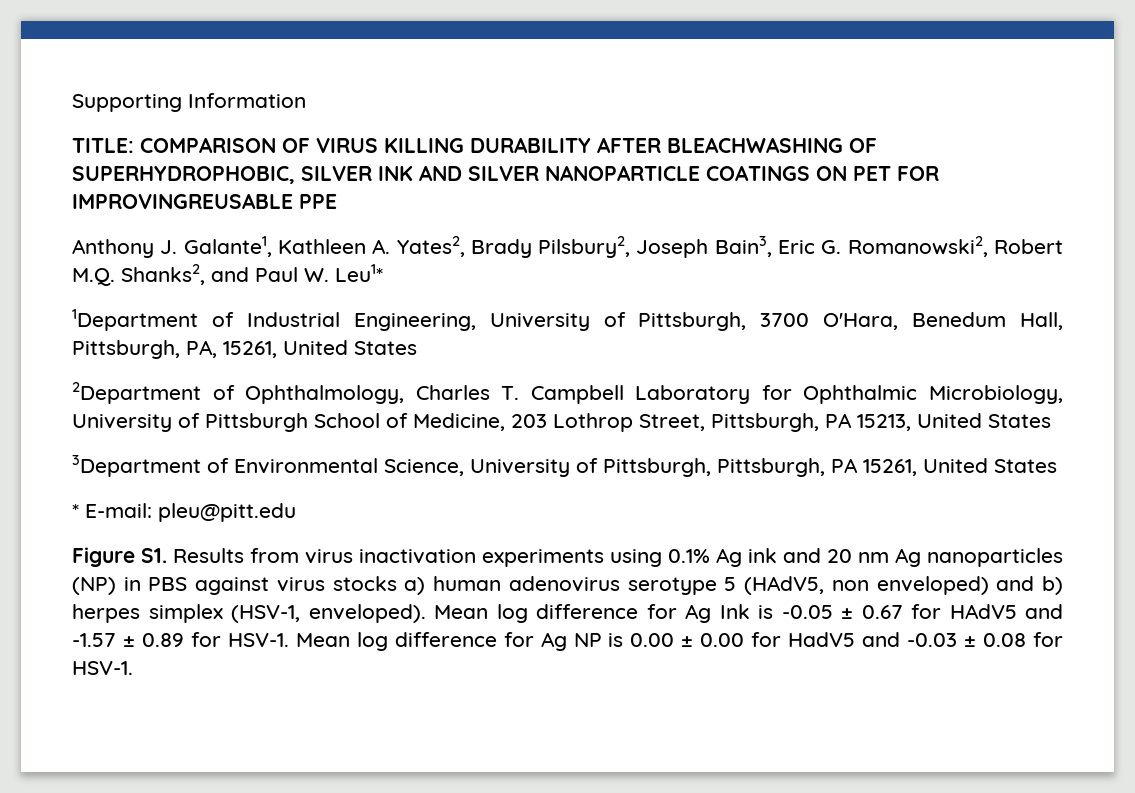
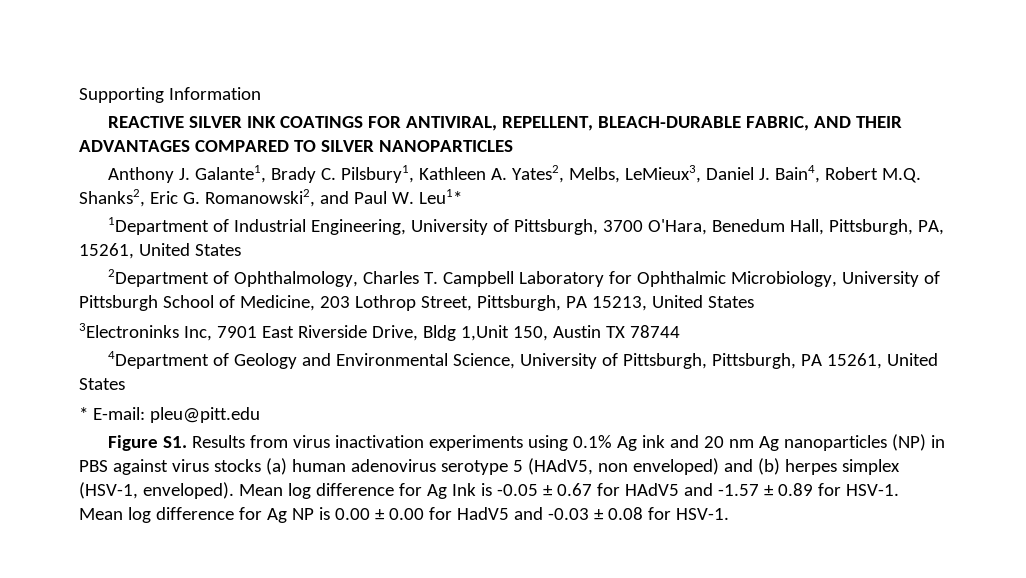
[72,137,877,153] [72,165,939,184] [72,193,337,209] [72,236,1063,258] [72,264,205,286] TITLE: COMPARISON OF VIRUS KILLING DURABILITY AFTER BLEACHWASHING OF SUPERHYDROPHOBIC, SILVER INK AND SILVER NANOPARTICLE COATINGS ON PET FOR IMPROVINGREUSABLE PPE // Anthony J. Galante1, Kathleen A. Yates2, Brady Pilsbury2, Joseph Bain3, Eric G. Romanowski2, Robert M.Q. Shanks2, -> [107,116,902,131] [79,140,513,152] [107,165,921,183] [79,189,315,207] REACTIVE SILVER INK COATINGS FOR ANTIVIRAL, REPELLENT, BLEACH-DURABLE FABRIC, AND THEIR ADVANTAGES COMPARED TO SILVER NANOPARTICLES // Anthony J. Galante1, Brady C. Pilsbury1, Kathleen A. Yates2, Melbs, LeMieux3, Daniel J. Bain4, Robert M.Q. Shanks2, Eric G. Romanowski2,
[72,455,229,477] 3Department of -> [79,323,680,341] [107,351,331,369] 3Electroninks Inc, 7901 East Riverside Drive, Bldg 1,Unit 150, Austin TX 78744 // 4Department of Geology and
[404,577,426,595] a) -> [265,458,287,475] (a)
[1042,576,1063,595] b) -> [757,458,780,475] (b)

